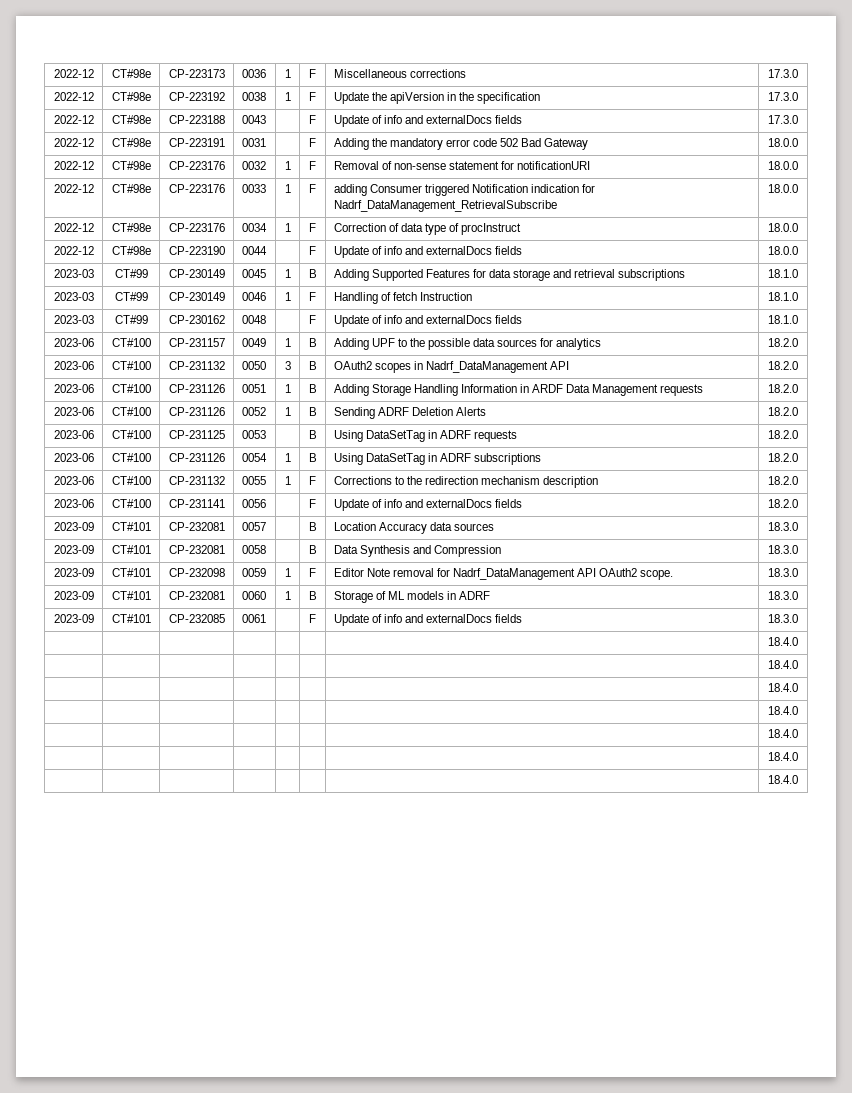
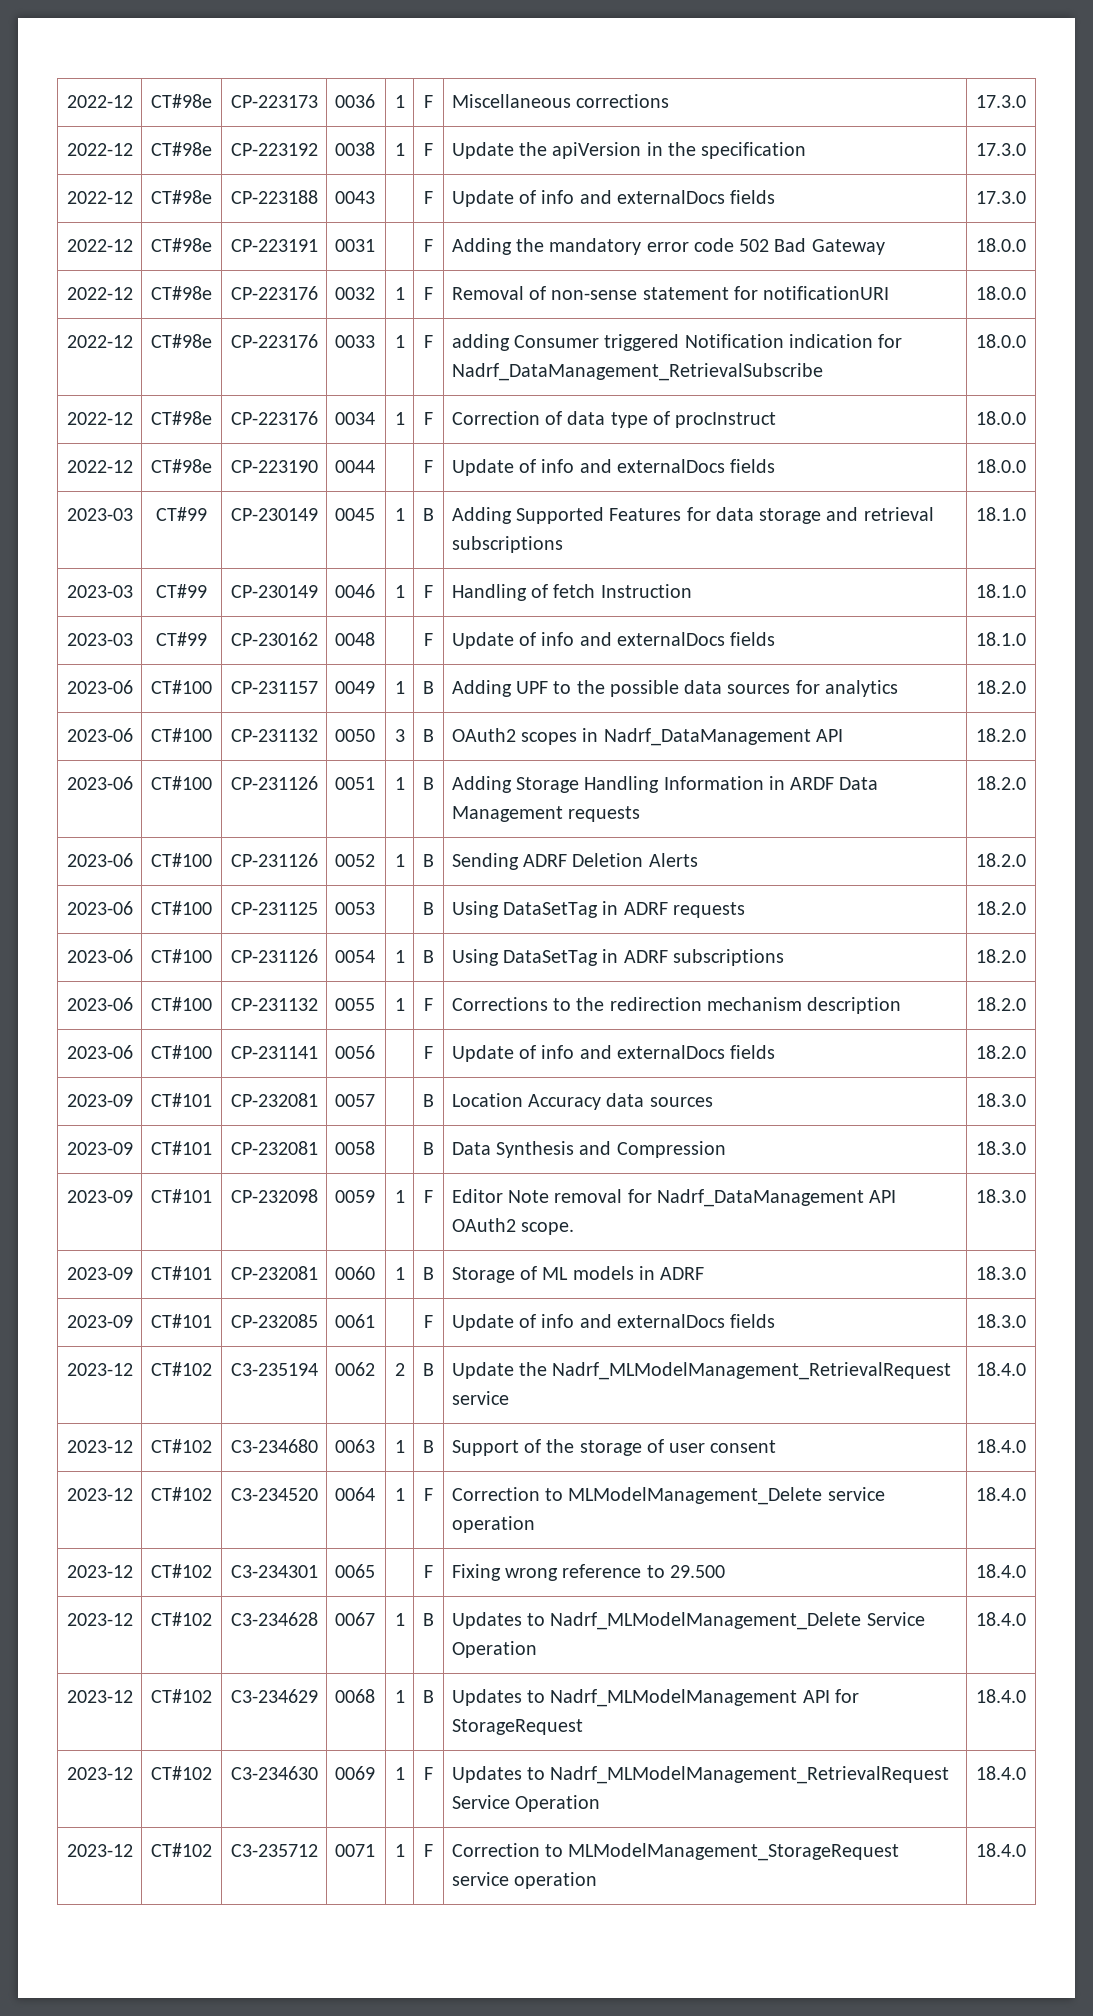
[768,637,798,646] [768,660,798,669] [768,683,798,692] [768,706,798,715] [768,729,798,738] [768,752,798,761] | | | | | | | 18.4.0 // | | | | | | | 18.4.0 // | | | | | | | 18.4.0 // | | | | | | | 18.4.0 // | | | | | | | 18.4.0 // | | | | | | | 18.4.0 // | | | | | | -> [66,1363,133,1376] [151,1362,212,1376] [230,1363,318,1376] [334,1362,375,1376] [395,1363,406,1376] [423,1363,434,1376] [451,1362,952,1380] [451,1391,509,1405] [976,1362,1026,1376] [66,1440,133,1453] [151,1439,212,1453] [230,1439,318,1453] [334,1439,375,1453] [395,1440,406,1453] [423,1440,434,1453] [451,1439,777,1456] [976,1439,1026,1453] [66,1488,133,1501] [151,1487,212,1501] [230,1488,318,1501] [334,1487,375,1501] [395,1488,406,1501] [424,1488,433,1501] [451,1487,885,1505] [451,1516,535,1533] [976,1487,1026,1501] [66,1565,133,1578] [151,1564,212,1578] [230,1565,318,1578] [334,1564,375,1578] [424,1565,433,1578] [451,1564,725,1581] [976,1564,1026,1578] [66,1613,133,1626] [151,1612,212,1626] [230,1612,318,1626] [334,1612,375,1626] [395,1613,406,1626] [423,1613,434,1626] [451,1612,925,1630] [451,1641,537,1658] [976,1612,1026,1626] [66,1690,133,1703] [151,1689,212,1703] [230,1689,318,1703] [334,1689,375,1703] [395,1690,406,1703] [423,1690,434,1703] [451,1689,859,1707] [451,1719,583,1735] [976,1689,1026,1703] [66,1767,133,1780] [151,1766,212,1780] [230,1766,318,1780] [334,1766,375,1780] [395,1767,406,1780] [424,1767,433,1780] [451,1766,950,1784] [451,1795,601,1812] [976,1766,1026,1780] [66,1844,133,1857] [151,1843,212,1857] [230,1844,318,1857] [334,1844,375,1857] [395,1844,406,1857] [424,1844,433,1857] [451,1843,900,1861] [451,1872,598,1889] 2023-12 | CT#102 | C3-235194 | 0062 | 2 | B | Update the Nadrf_MLModelManagement_RetrievalRequest service | 18.4.0 // 2023-12 | CT#102 | C3-234680 | 0063 | 1 | B | Support of the storage of user consent | 18.4.0 // 2023-12 | CT#102 | C3-234520 | 0064 | 1 | F | Correction to MLModelManagement_Delete service operation | 18.4.0 // 2023-12 | CT#102 | C3-234301 | 0065 | | F | Fixing wrong reference to 29.500 | 18.4.0 // 2023-12 | CT#102 | C3-234628 | 0067 | 1 | B | Updates to Nadrf_MLModelManagement_Delete Service Operation | 18.4.0 // 2023-12 | CT#102 | C3-234629 | 0068 | 1 | B | Updates to Nadrf_MLModelManagement API for StorageRequest | 18.4.0 // 2023-12 | CT#102 | C3-234630 | 0069 | 1 | F | Updates to Nadrf_MLModelManagement_RetrievalRequest Service Operation | 18.4.0 // 2023-12 | CT#102 | C3-235712 | 0071 | 1 | F | Correction to MLModelManagement_StorageRequest service operation

